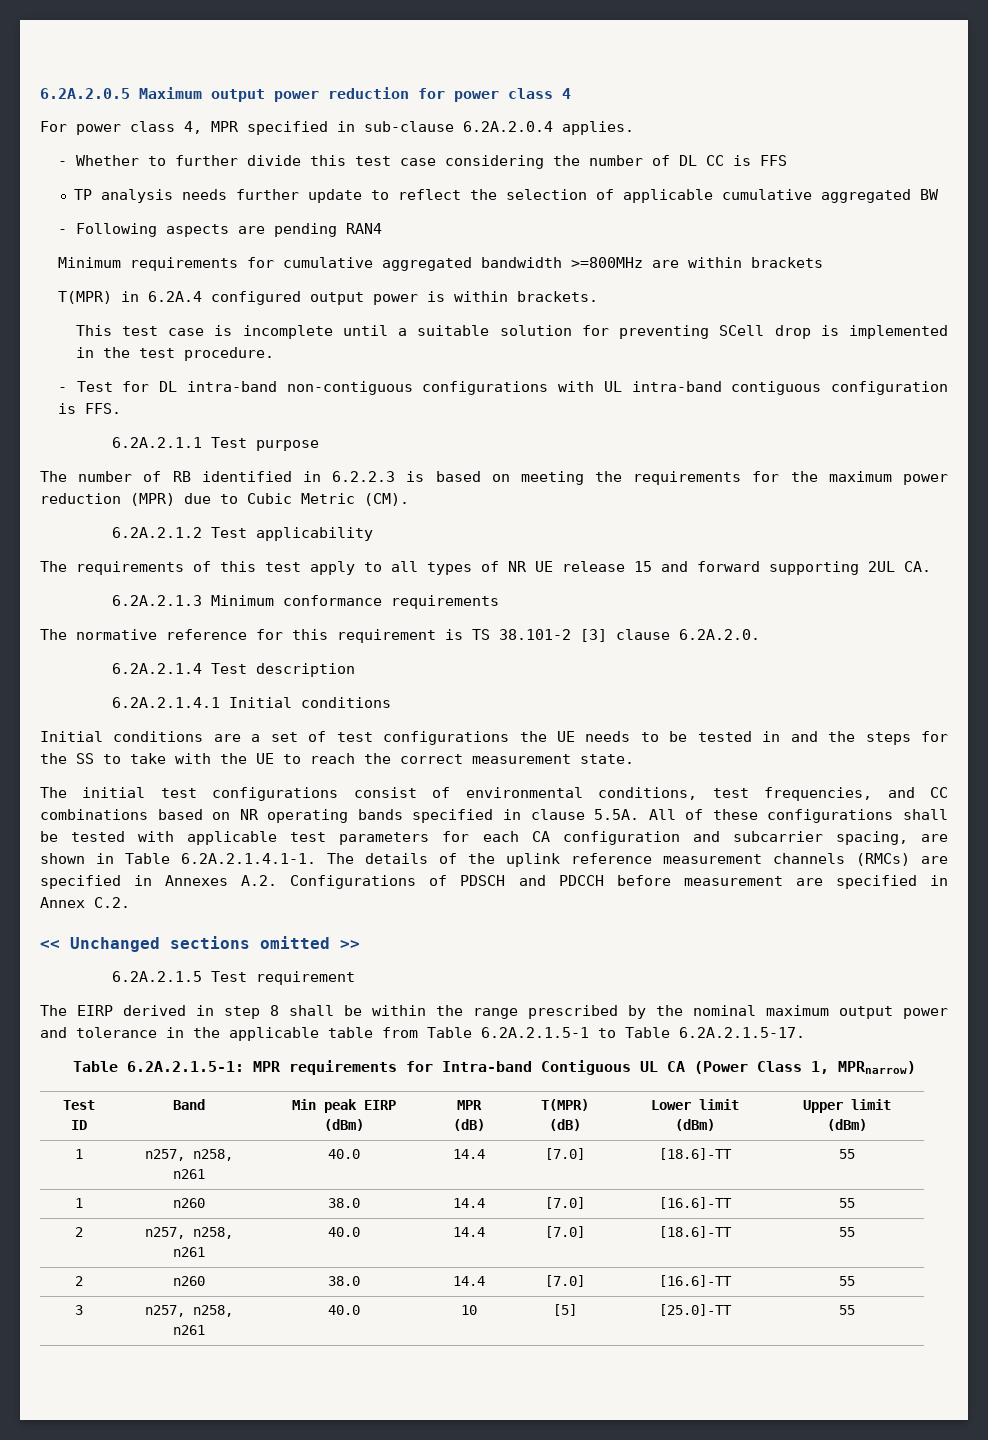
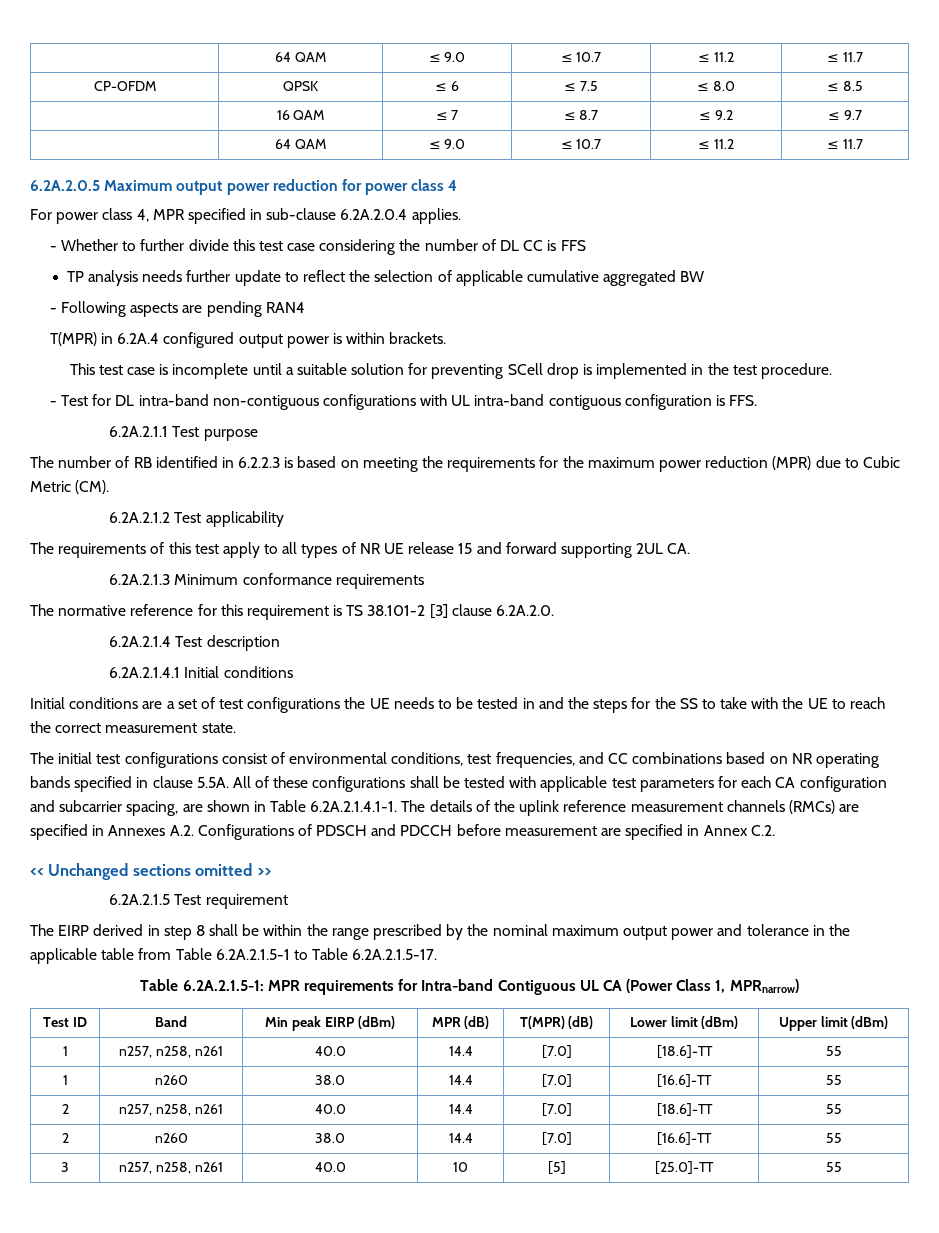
(40, 93) none -> [275,52,326,62] [428,52,466,62] [560,52,602,62] [698,52,734,62] [827,52,863,62] [93,81,156,91] [283,81,319,91] [435,81,459,91] [564,81,598,91] [697,81,735,91] [827,81,863,91] [276,110,325,120] [435,110,459,120] [563,110,599,120] [699,110,733,120] [828,110,862,120] [275,139,326,149] [428,139,466,149] [560,139,602,149] [698,139,734,149] [827,139,863,149] | 64 QAM | ≤ 9.0 | ≤ 10.7 | ≤ 11.2 | ≤ 11.7 // CP-OFDM | QPSK | ≤ 6 | ≤ 7.5 | ≤ 8.0 | ≤ 8.5 // | 16 QAM | ≤ 7 | ≤ 8.7 | ≤ 9.2 | ≤ 9.7 // | 64 QAM | ≤ 9.0 | ≤ 10.7 | ≤ 11.2 | ≤ 11.7 //
[57,257,823,271] // Minimum requirements for cumulative aggregated bandwidth >=800MHz are within brackets -> (305, 307) none

